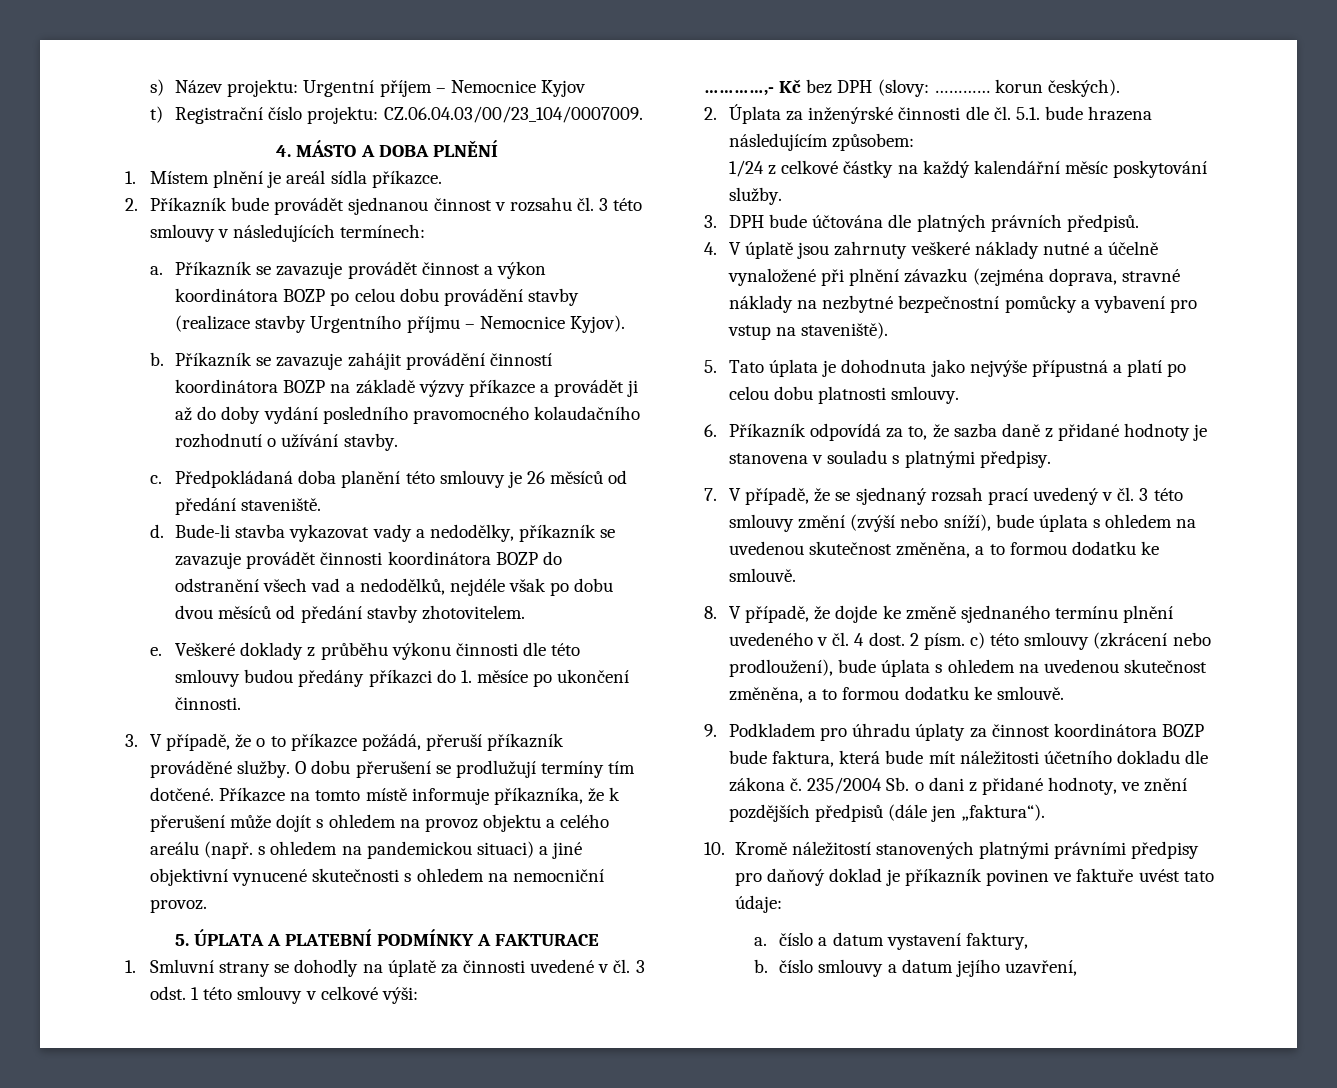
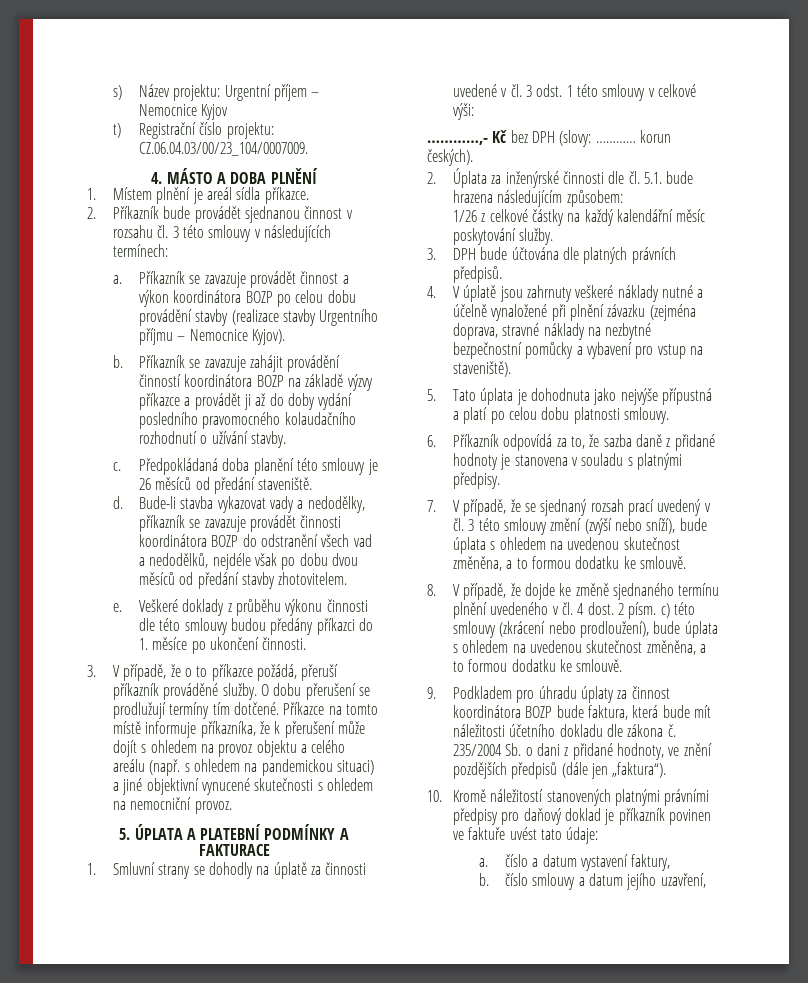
[729,160,765,177] 1/24 -> [452,210,477,222] 1/26

